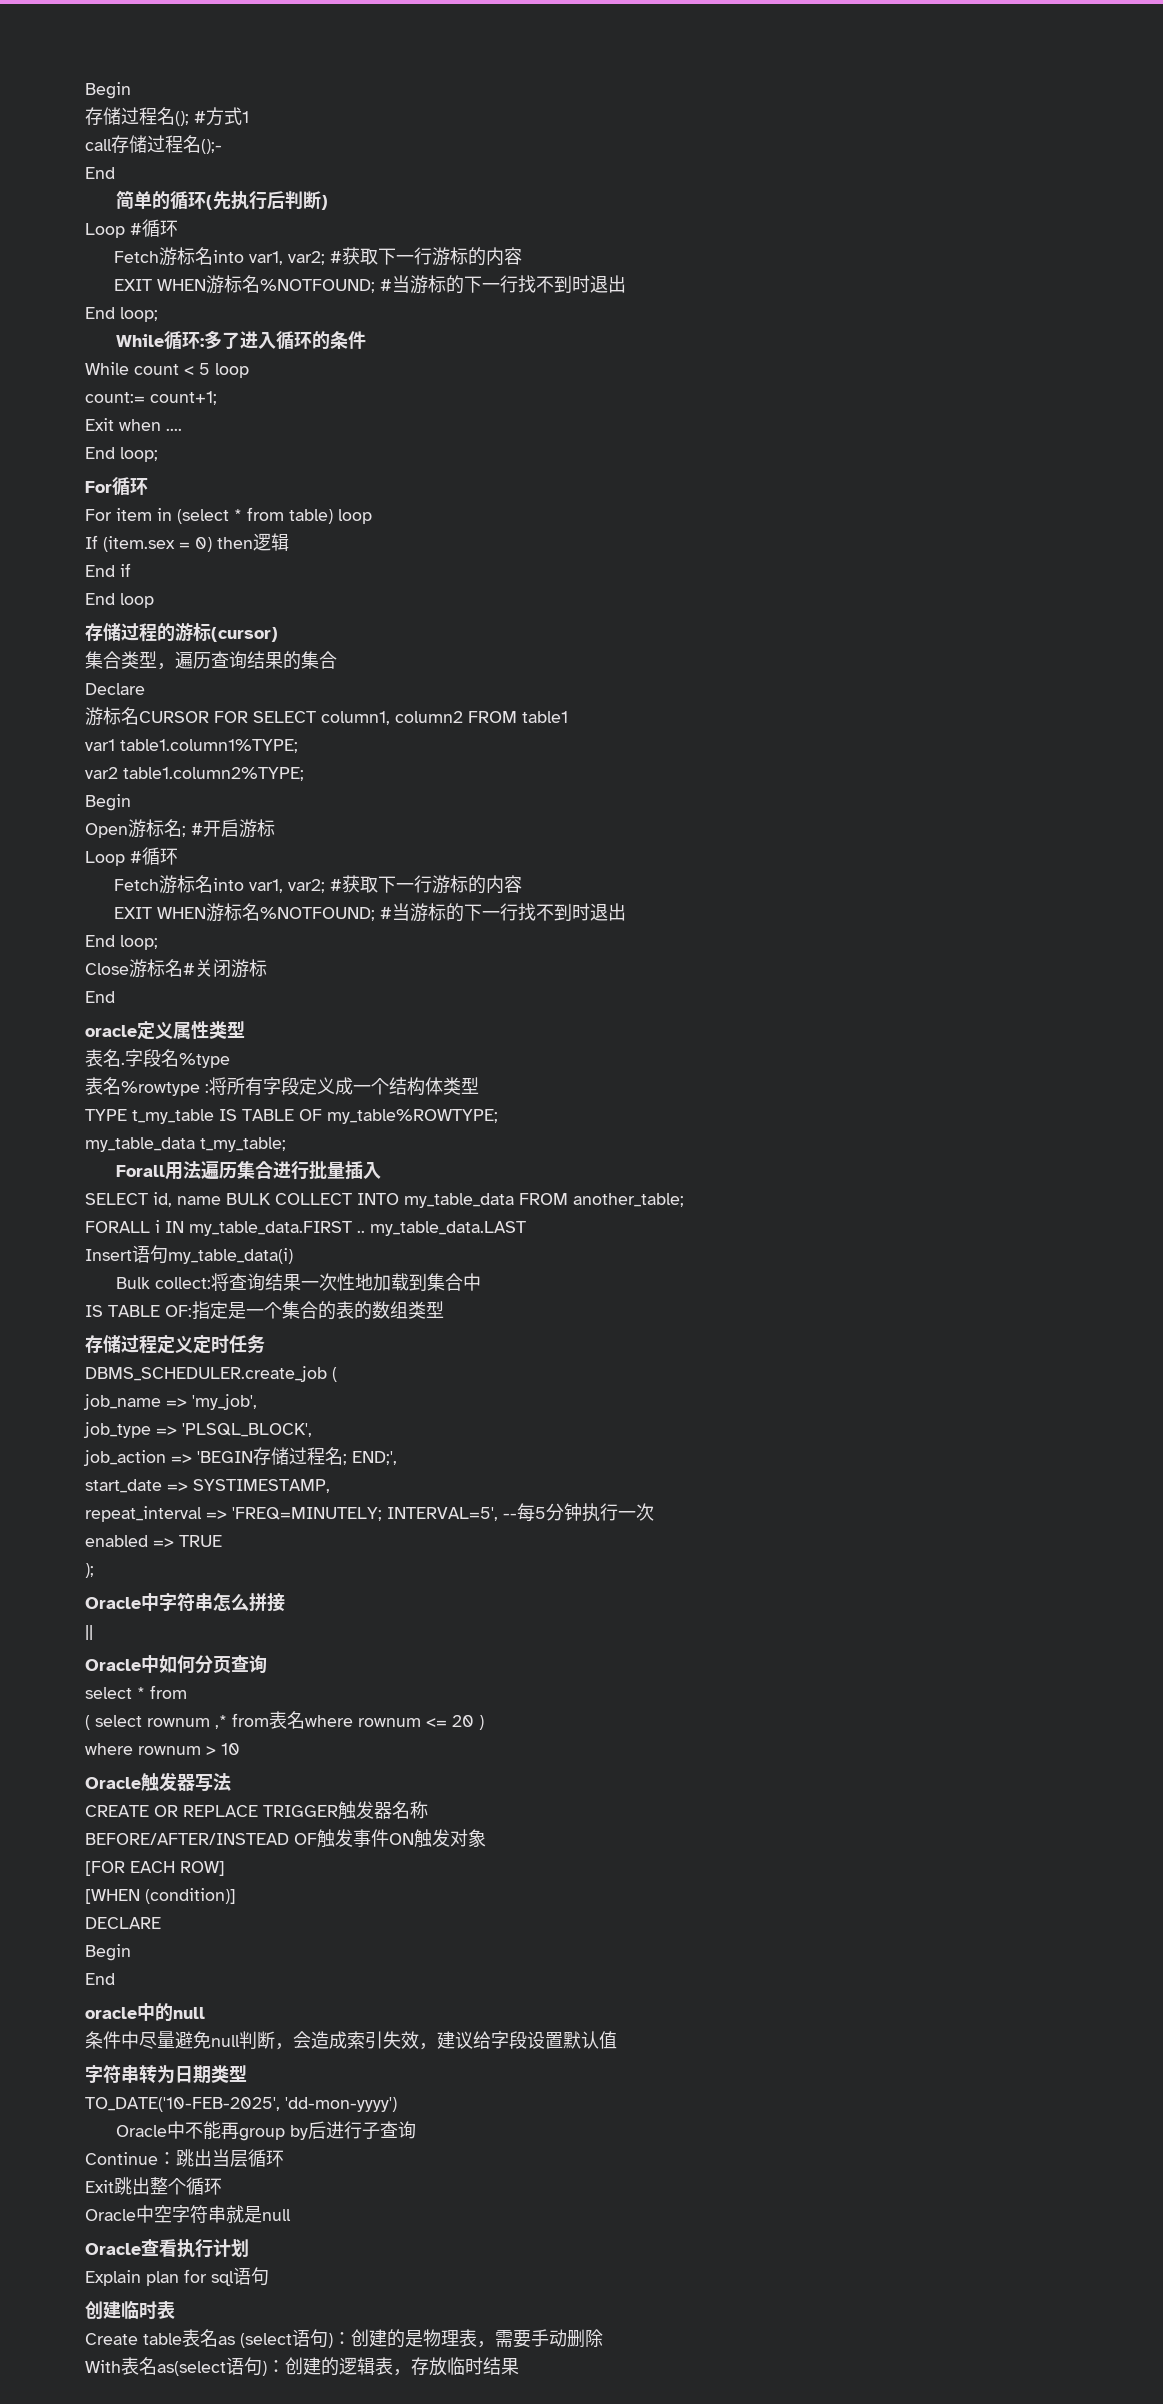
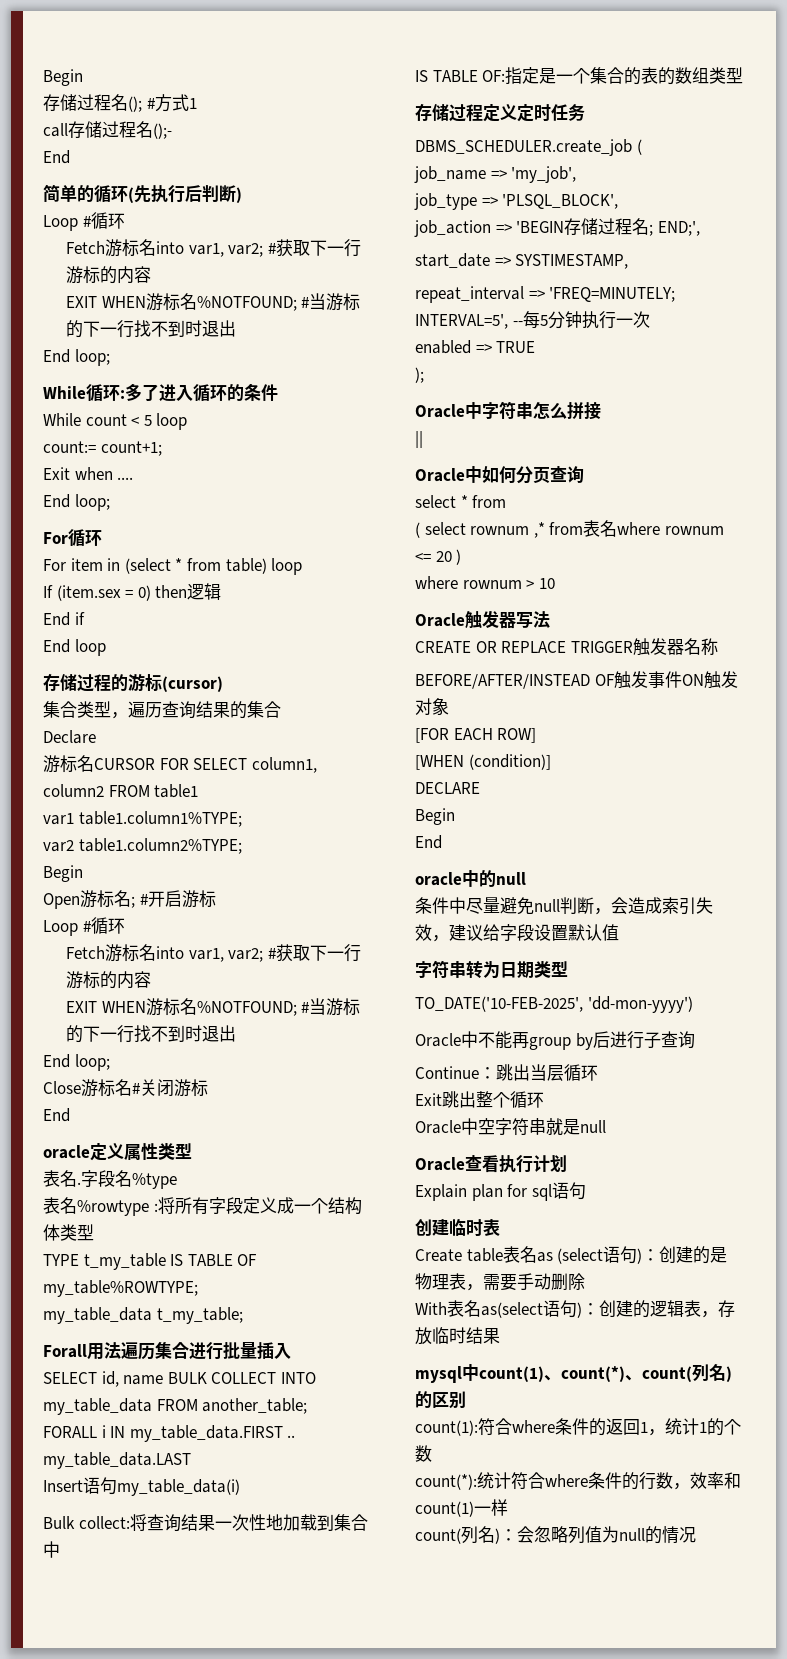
(519, 2366) none -> [415,1364,732,1383] [415,1391,466,1409] [415,1418,741,1436] [415,1445,432,1462] [415,1472,741,1490] [415,1499,508,1517] [415,1526,696,1544] // mysql中count(1)、count(*)、count(列名)的区别 // count(1):符合where条件的返回1，统计1的个数 // count(*):统计符合where条件的行数，效率和count(1)一样 // count(列名)：会忽略列值为null的情况

